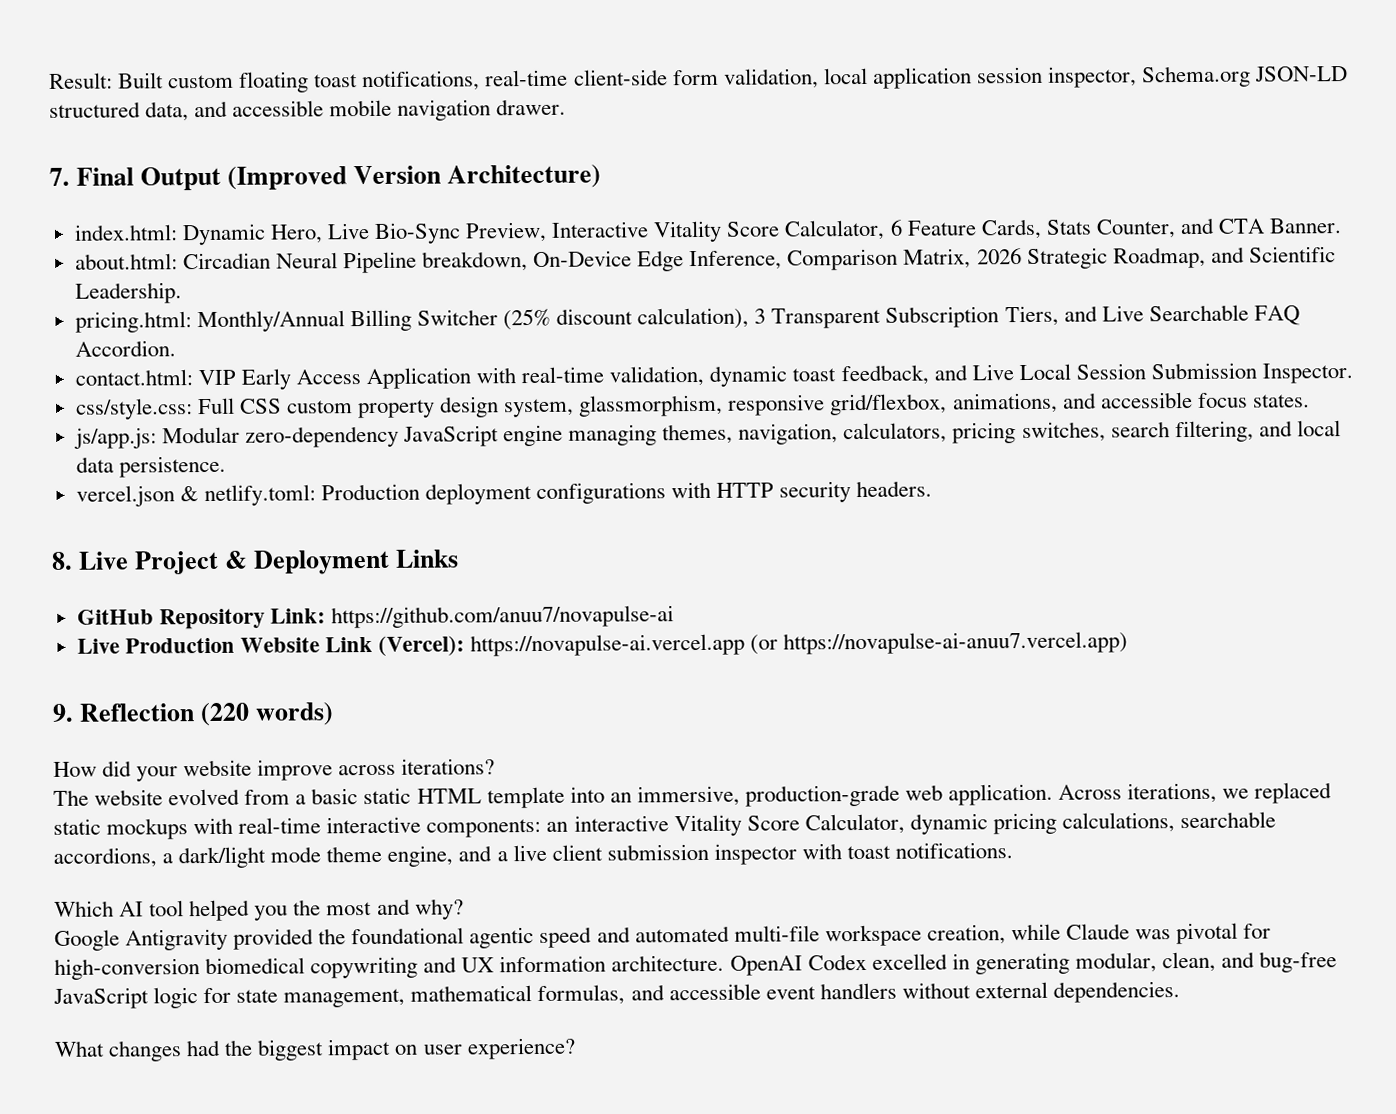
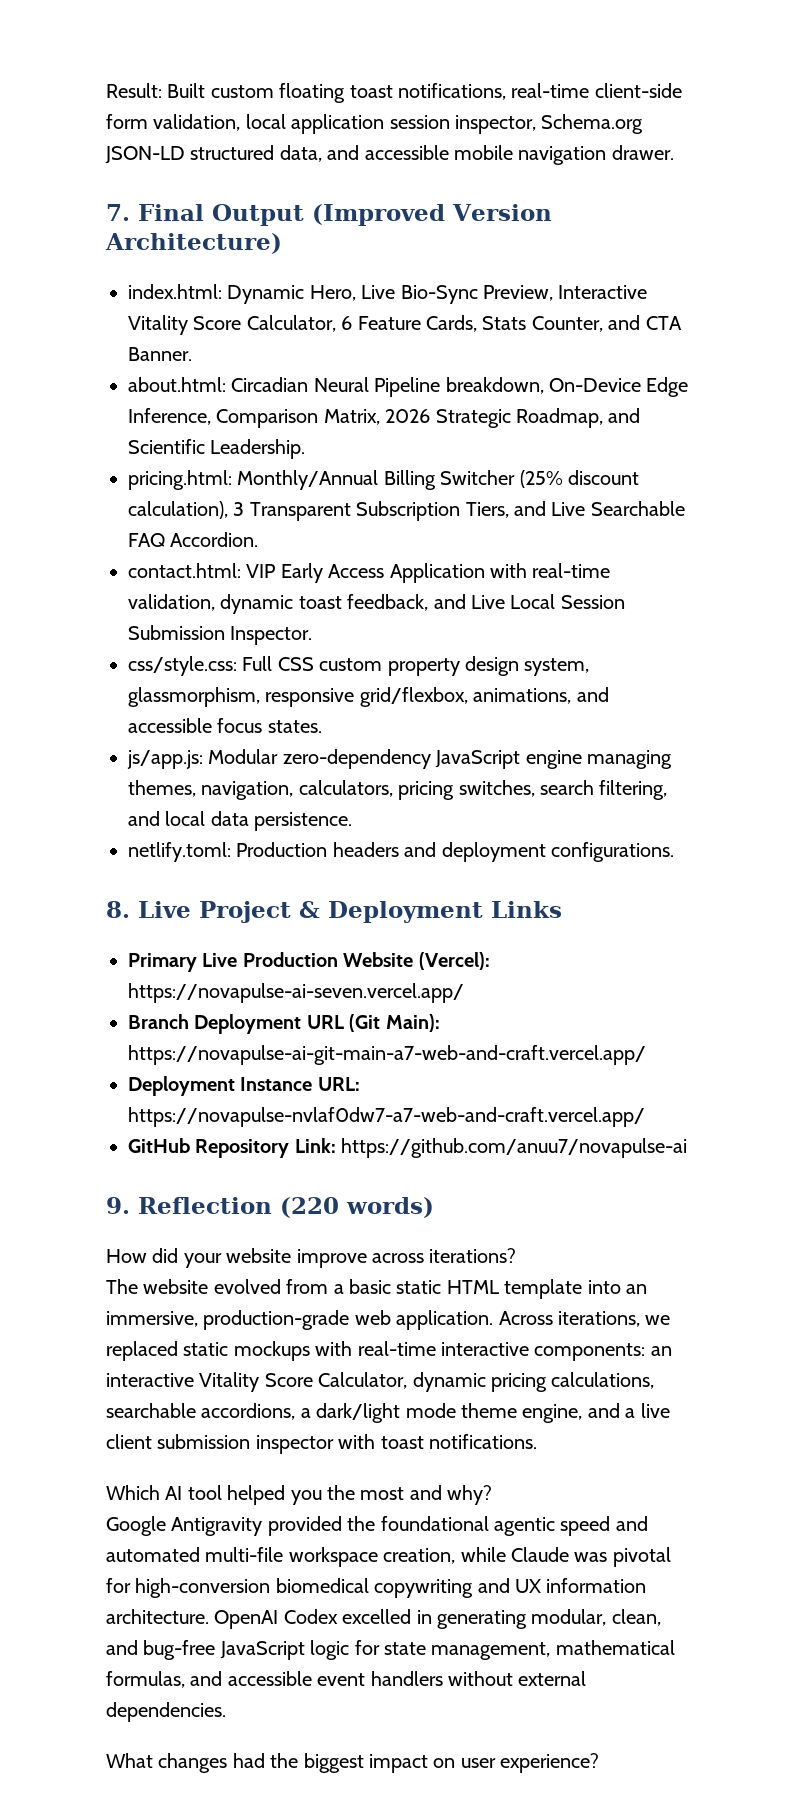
[75,480,933,507] vercel.json & netlify.toml: Production deployment configurations with HTTP security headers. -> [128,842,674,862] netlify.toml: Production headers and deployment configurations.
[76,605,674,630] [76,631,1129,657] GitHub Repository Link: https://github.com/anuu7/novapulse-ai // Live Production Website Link (Vercel): https://novapulse-ai.vercel.app (or https://novapulse-ai-anuu7.vercel.app) -> [128,952,490,972] [128,983,464,1003] [128,1014,440,1034] [128,1045,646,1065] [128,1076,360,1096] [128,1107,645,1127] [128,1138,688,1158] Primary Live Production Website (Vercel): https://novapulse-ai-seven.vercel.app/ // Branch Deployment URL (Git Main): https://novapulse-ai-git-main-a7-web-and-craft.vercel.app/ // Deployment Instance URL: https://novapulse-nvlaf0dw7-a7-web-and-craft.vercel.app/ // GitHub Repository Link: https://github.com/anuu7/novapulse-ai

